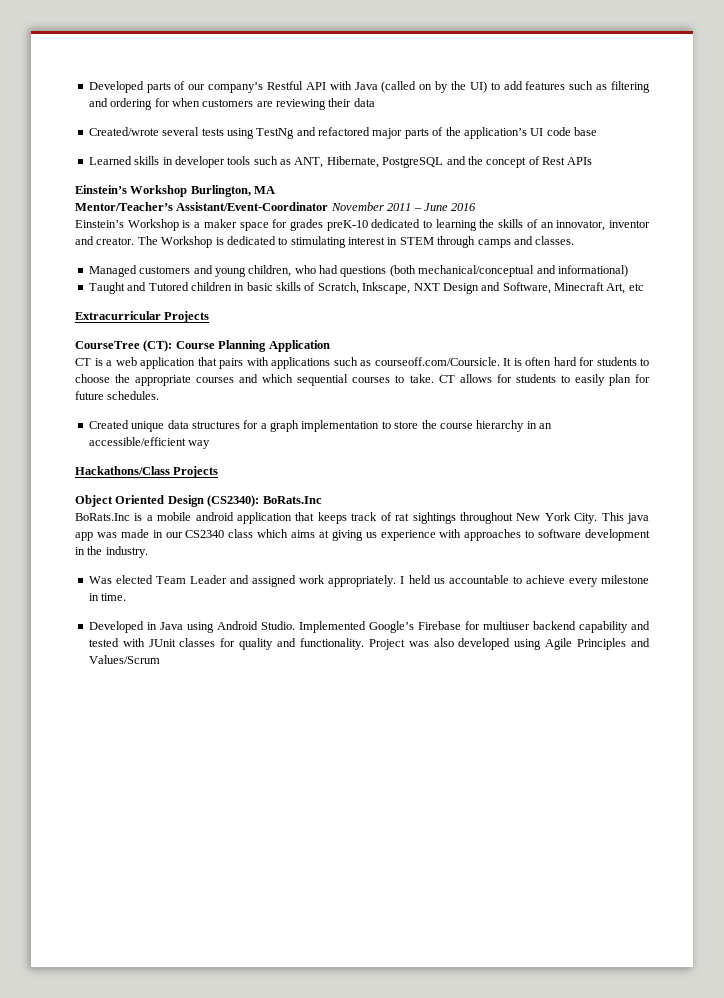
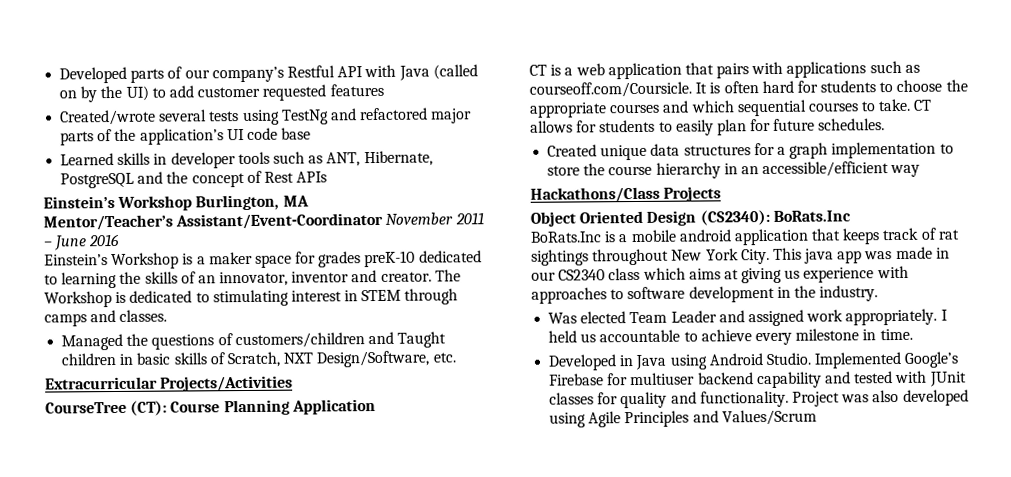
(523, 85) none -> [197,84,327,101] customer requested
[569,81,650,93] [88,98,375,110] such as filtering and ordering for when customers are reviewing their data -> (384, 90) none
[139,265,628,277] [88,282,189,294] customers and young children, who had questions (both mechanical/conceptual and informational) // Taught and Tutored -> [126,331,447,350] the questions of customers/children and Taught
[362,282,644,294] Inkscape, NXT Design and Software, Minecraft Art, etc -> [283,350,456,368] NXT Design/Software, etc.
[164,311,210,323] Projects -> [160,375,294,392] Projects/Activities

